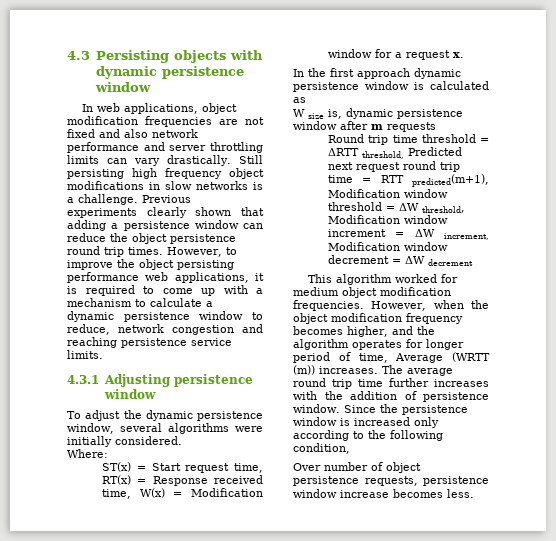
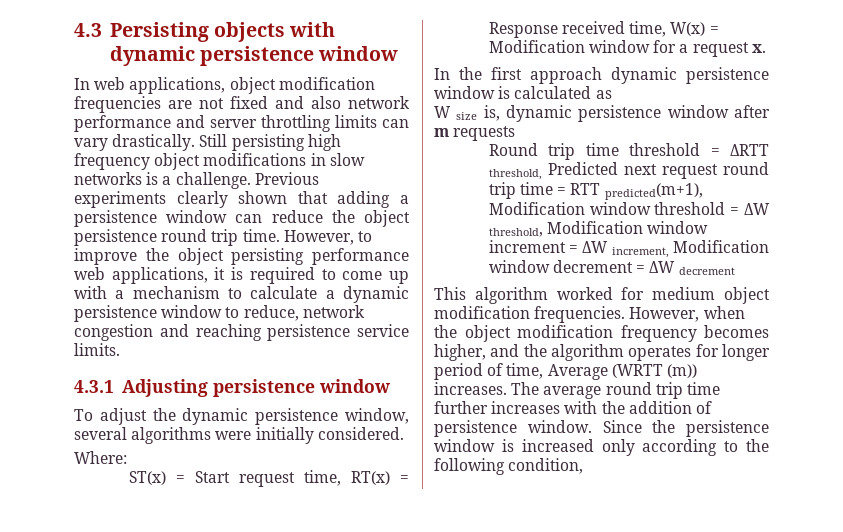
[128,247,163,255] times. -> [242,229,280,242] time.
[293,462,421,473] [293,476,489,486] [293,489,474,498] // Over number of object persistence requests, persistence window increase becomes less. -> (584, 466) none

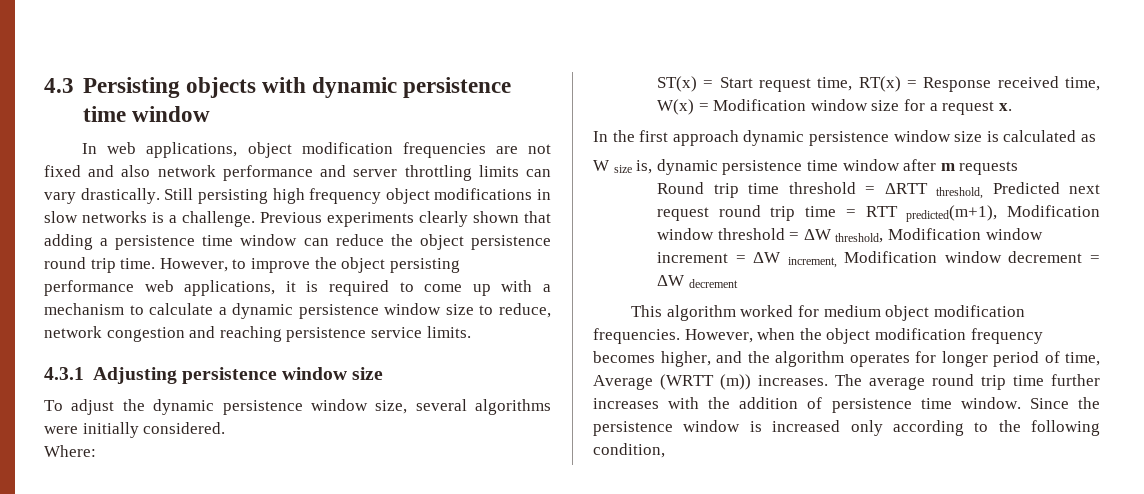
(315, 56) none -> [82,106,126,122] time
(157, 218) none -> [202,235,234,246] time
(223, 311) none -> [445,304,474,315] size
(390, 386) none -> [352,367,384,380] size
[345,408,409,424] window, -> [310,399,408,414] window size,
(650, 46) none -> [871,100,900,111] size
(495, 92) none -> [954,131,983,142] size
(662, 113) none -> [806,160,838,171] time
(517, 428) none -> [920,398,952,409] time

